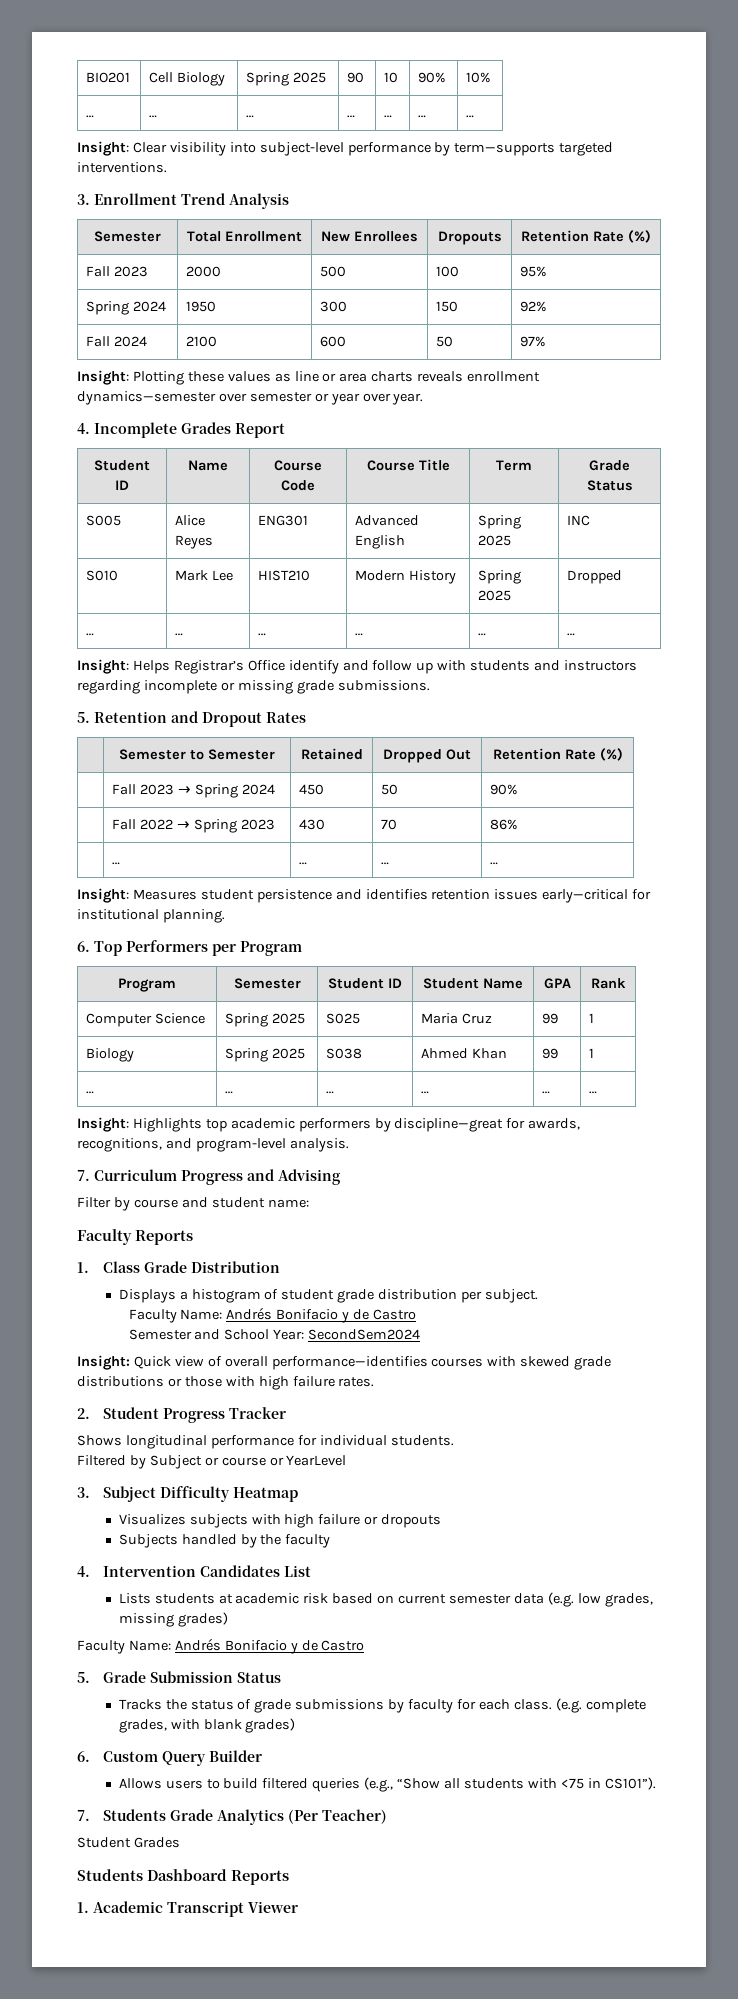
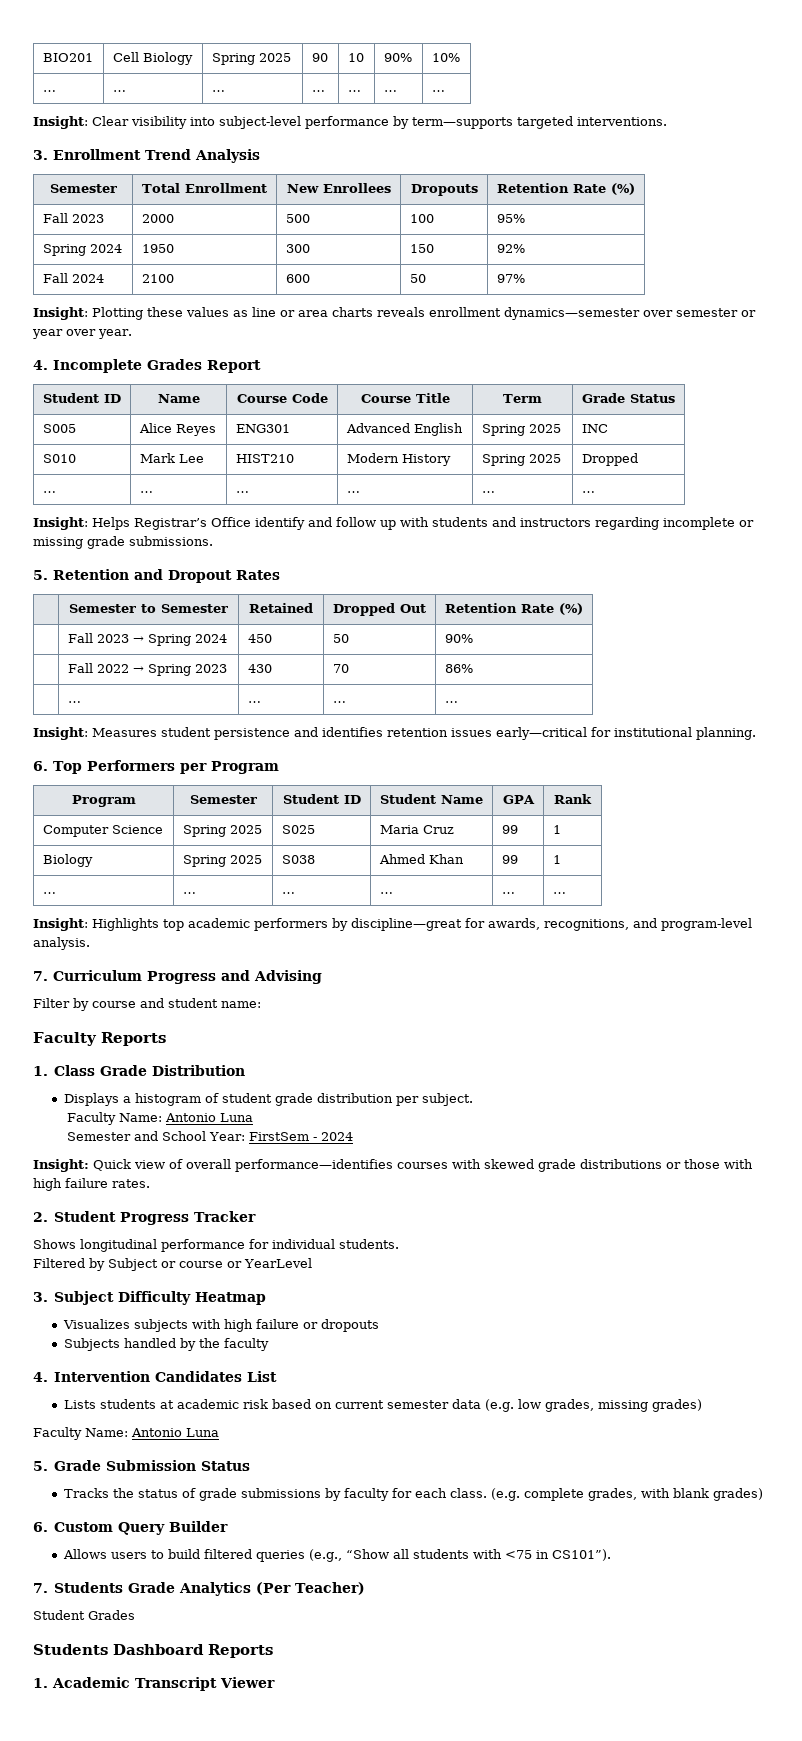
[226,1307,417,1323] Andrés Bonifacio y de Castro -> [164,1113,253,1122] Antonio Luna
[308,1329,421,1340] SecondSem2024 -> [248,1132,353,1141] FirstSem - 2024
[174,1638,365,1654] Andrés Bonifacio y de Castro -> [131,1428,219,1437] Antonio Luna

